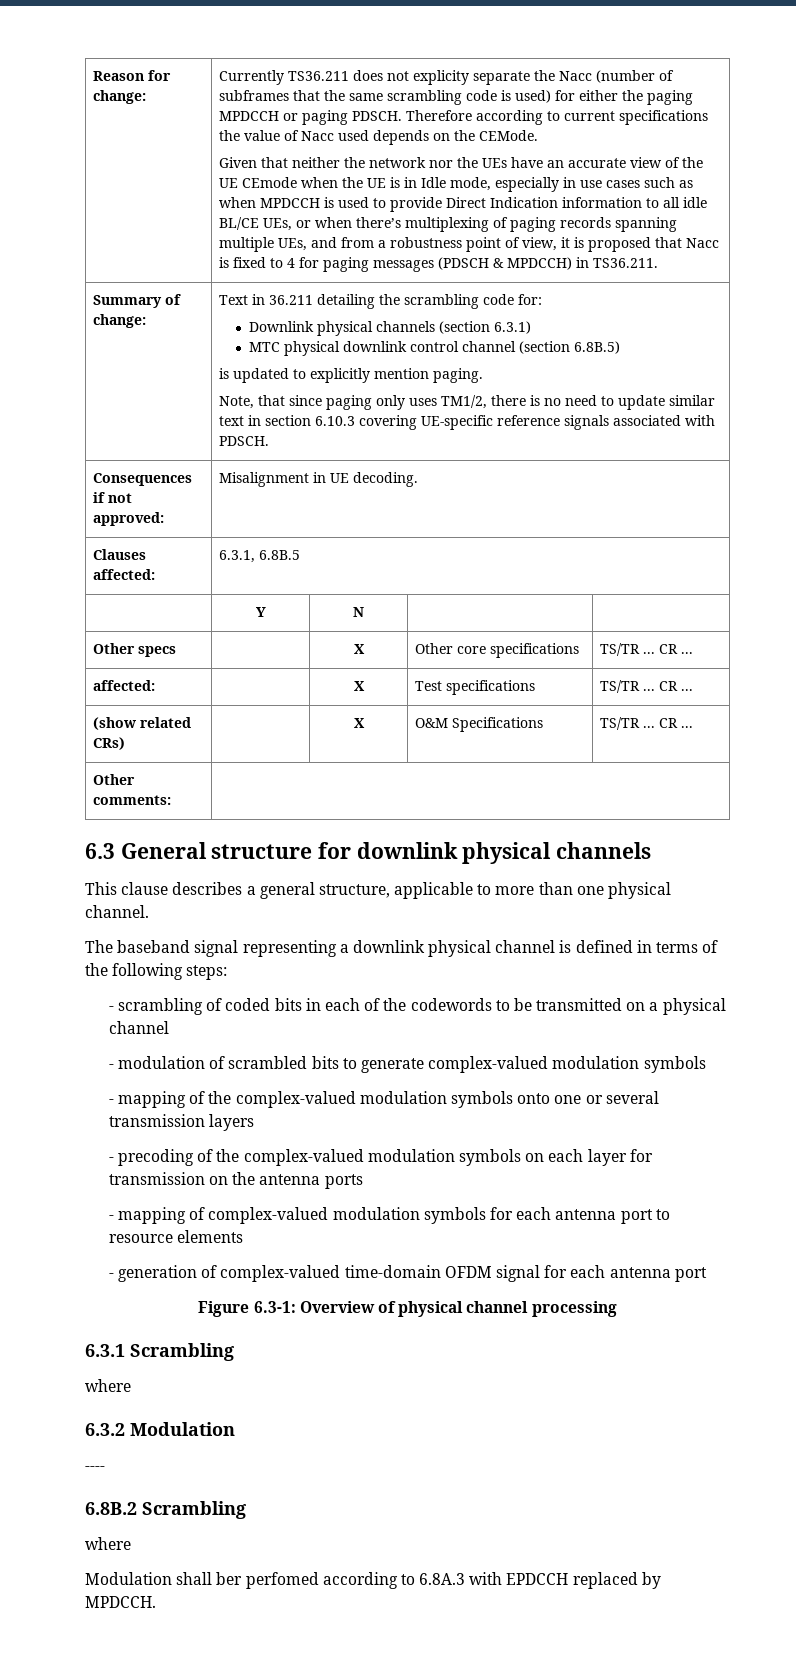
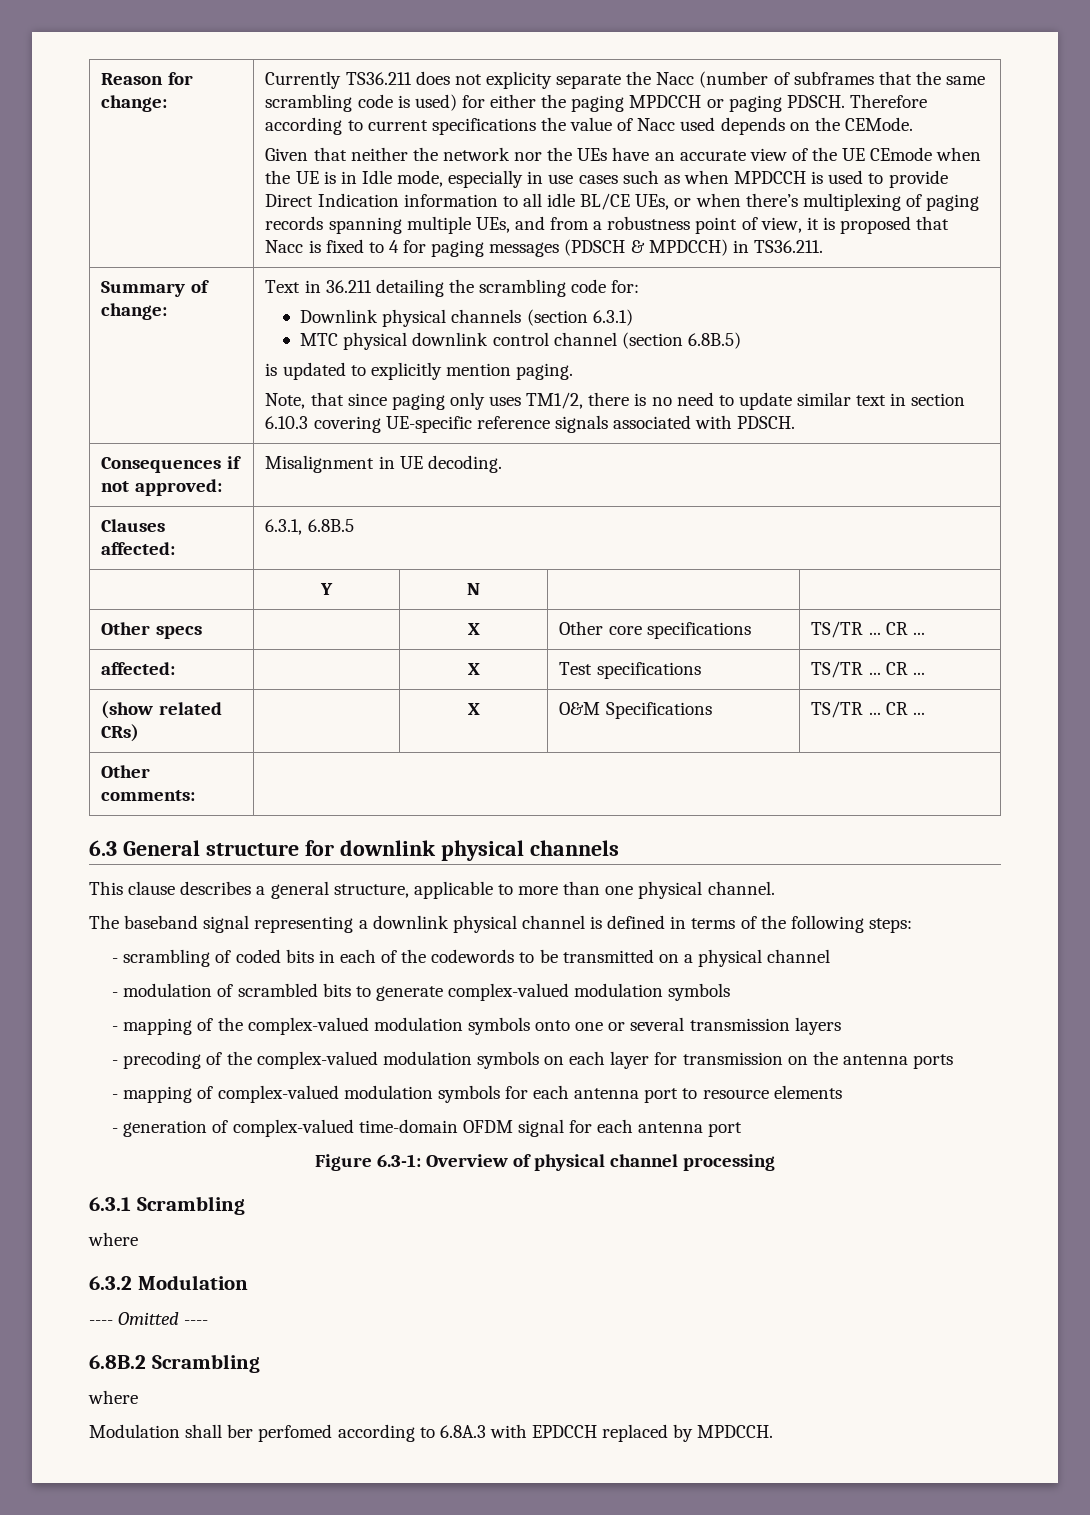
(105, 1468) none -> [118,1312,209,1325] Omitted ----

